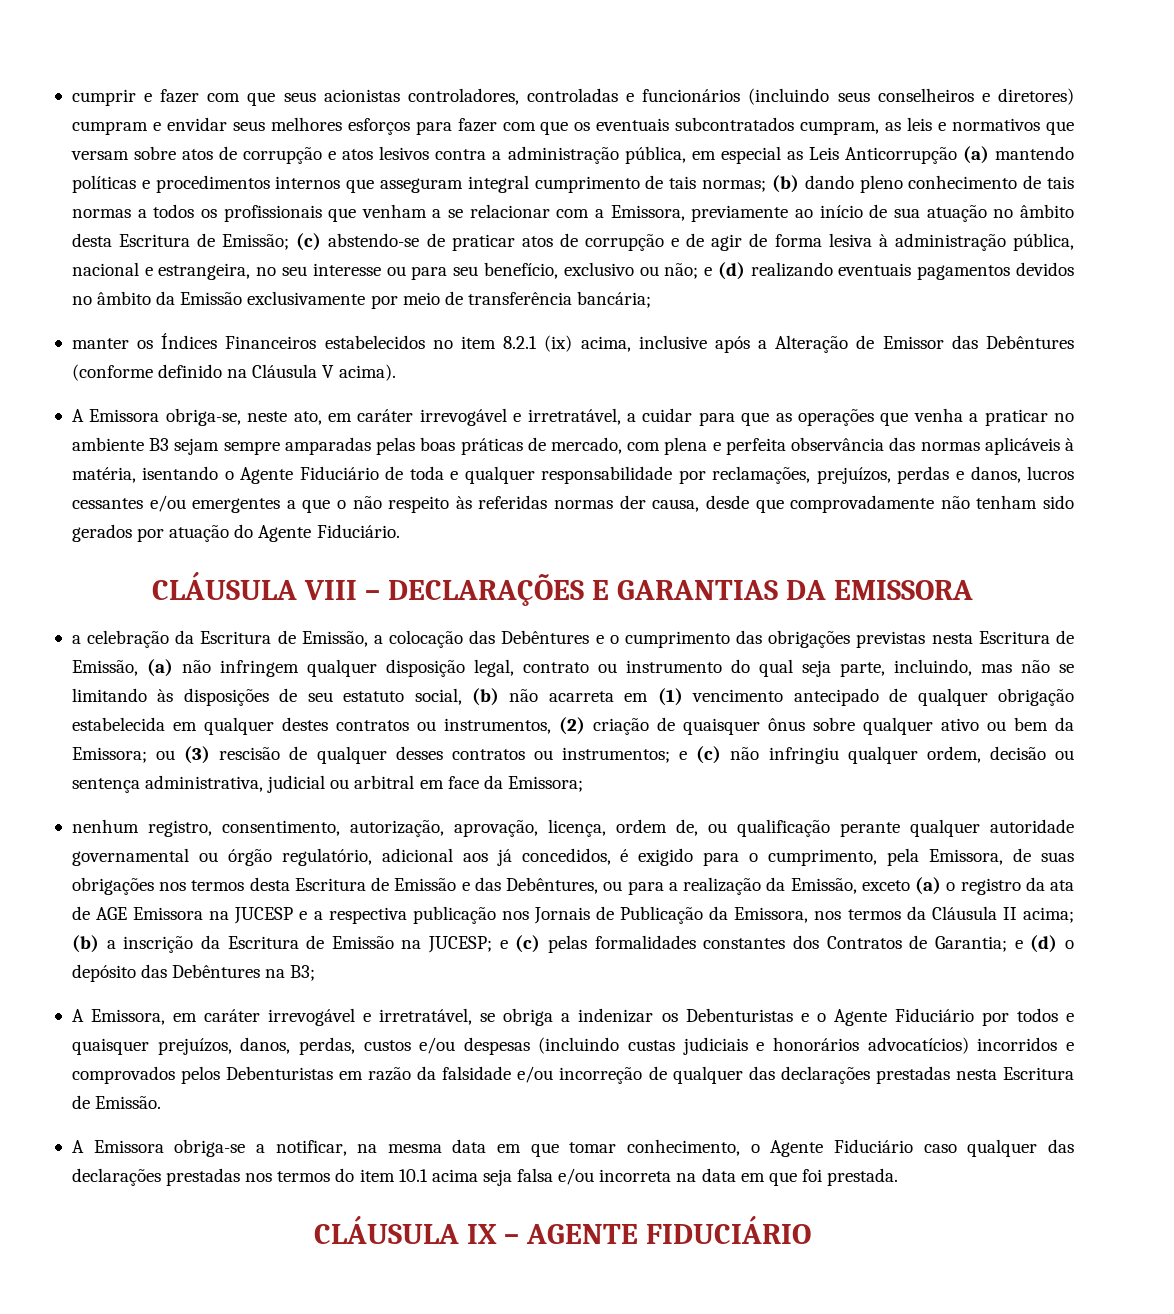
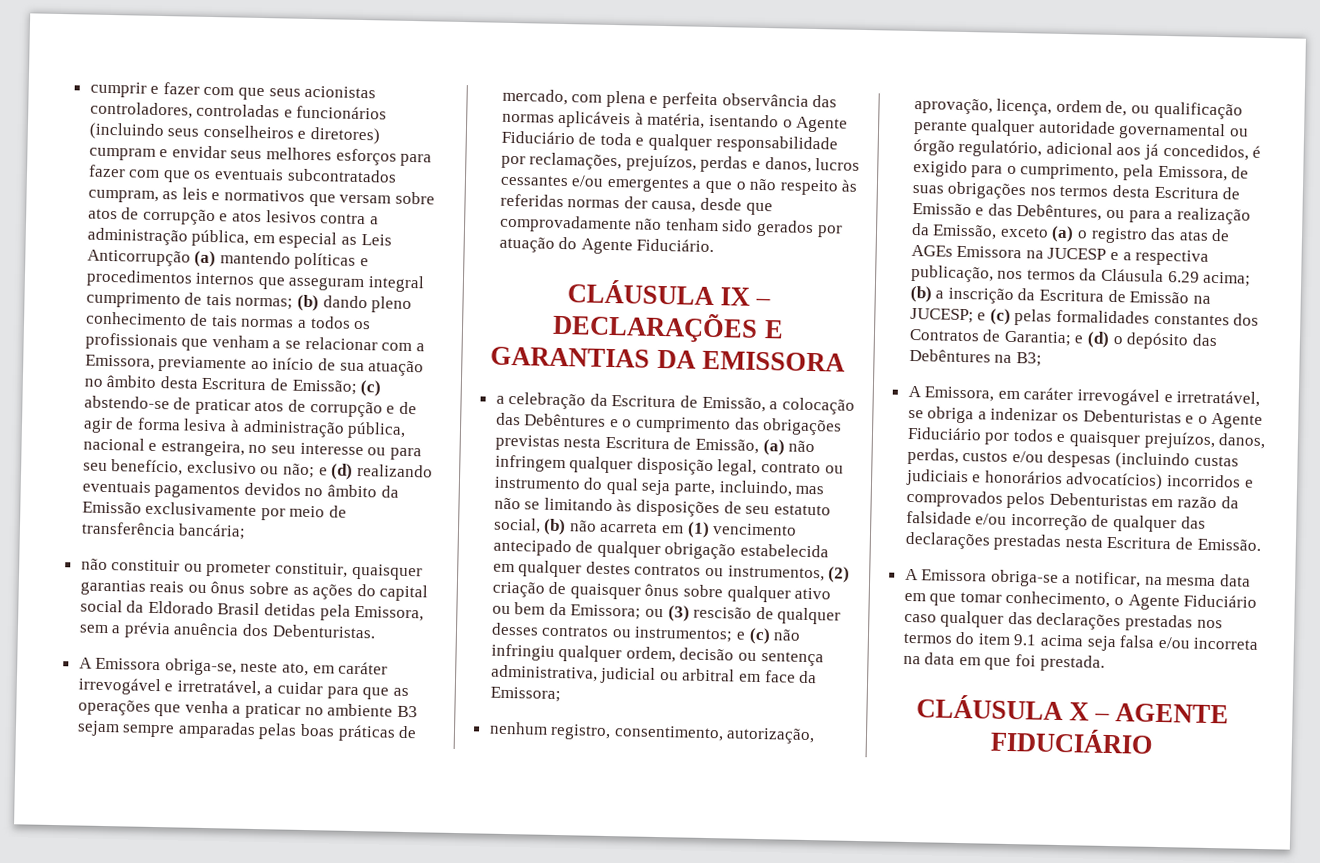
[71,333,1074,353] [71,364,396,381] manter os Índices Financeiros estabelecidos no item 8.2.1 (ix) acima, inclusive após a Alteração de Emissor das Debêntures (conforme definido na Cláusula V acima). -> [80,558,423,581] [79,579,429,602] [79,599,425,622] [78,621,376,639] não constituir ou prometer constituir, quaisquer garantias reais ou ônus sobre as ações do capital social da Eldorado Brasil detidas pela Emissora, sem a prévia anuência dos Debenturistas.
[304,580,358,600] VIII -> [720,287,750,306] IX
[1025,877,1074,891] [71,906,128,920] da ata de AGE -> [1150,227,1231,242] [910,244,953,257] das atas de AGEs
[412,906,809,924] publicação nos Jornais de Publicação da Emissora, -> [910,264,994,283] publicação,
[1002,907,1017,920] II -> [1167,271,1200,283] 6.29
[398,1169,428,1182] 10.1 -> [1013,634,1038,646] 9.1
[467,1224,498,1244] IX -> [1068,702,1089,721] X

